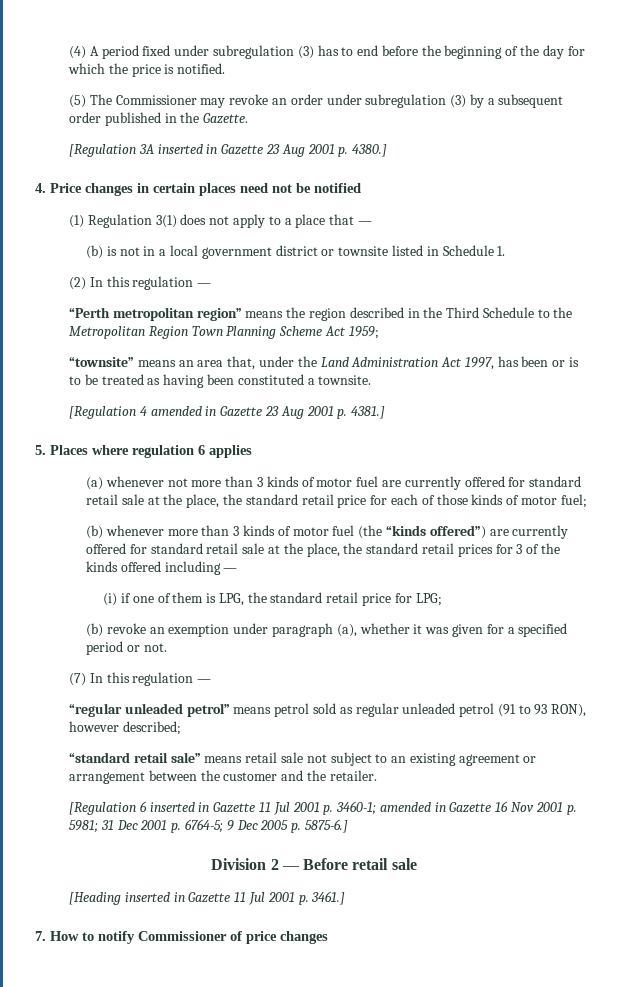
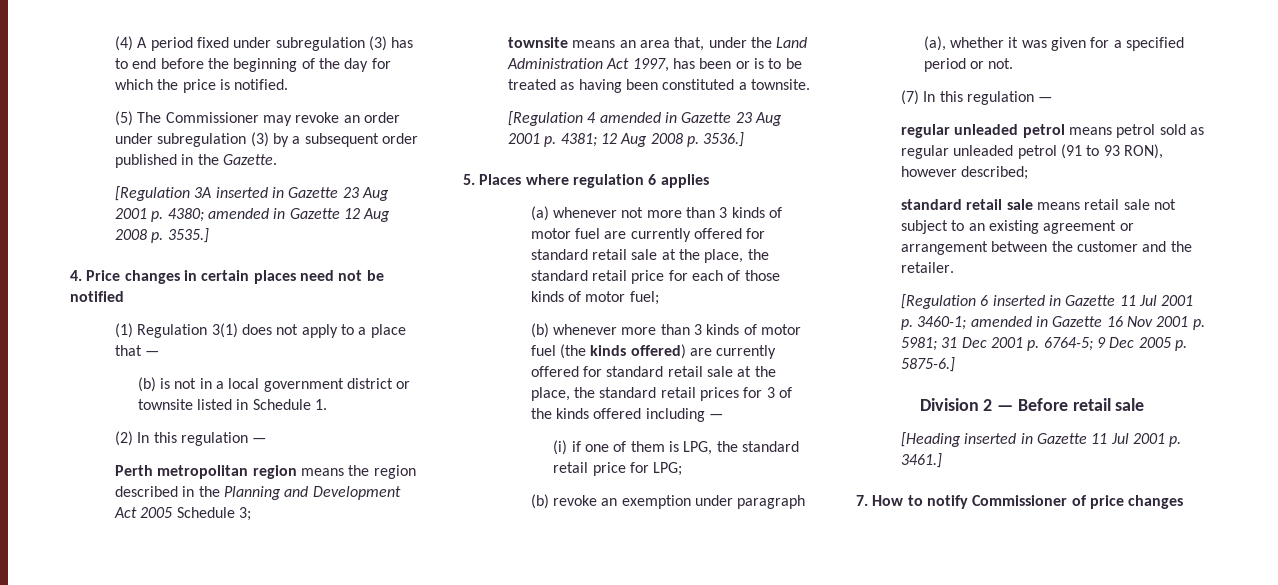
[352,144,388,157] 4380.] -> [167,208,391,222] [115,228,209,243] 4380; amended in Gazette 12 Aug 2008 p. 3535.]
[69,307,242,321] “Perth metropolitan region” -> [115,465,297,479] Perth metropolitan region
[446,307,573,318] [69,326,379,339] [69,357,135,367] Third Schedule to the Metropolitan Region Town Planning Scheme Act 1959; // “townsite” -> [224,486,401,500] [114,507,252,521] [508,37,569,48] Planning and Development Act 2005 Schedule 3; // townsite
[351,406,386,419] 4381.] -> [560,132,745,147] 4381; 12 Aug 2008 p. 3536.]
[385,525,486,539] “kinds offered”) -> [590,344,686,359] kinds offered)
[69,703,230,717] “regular unleaded petrol” -> [901,124,1065,138] regular unleaded petrol
[69,752,201,763] “standard retail sale” -> [901,199,1033,210] standard retail sale

